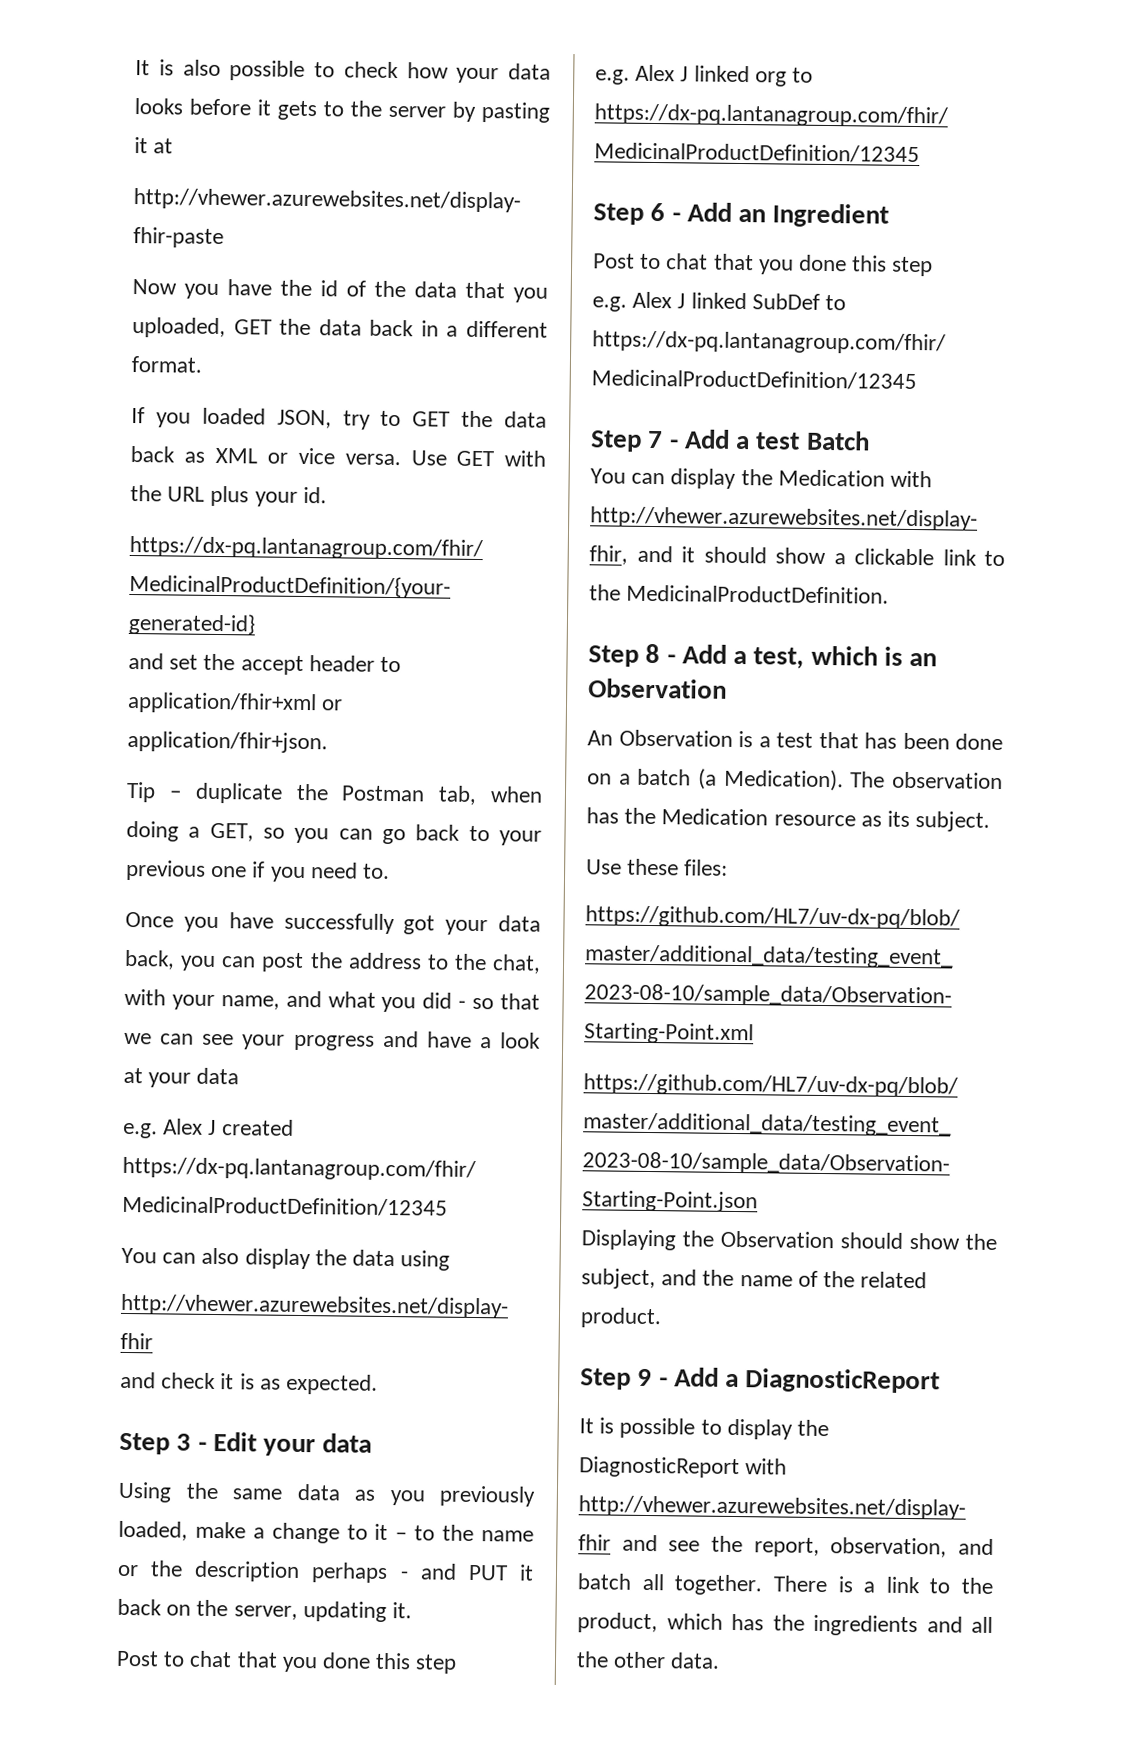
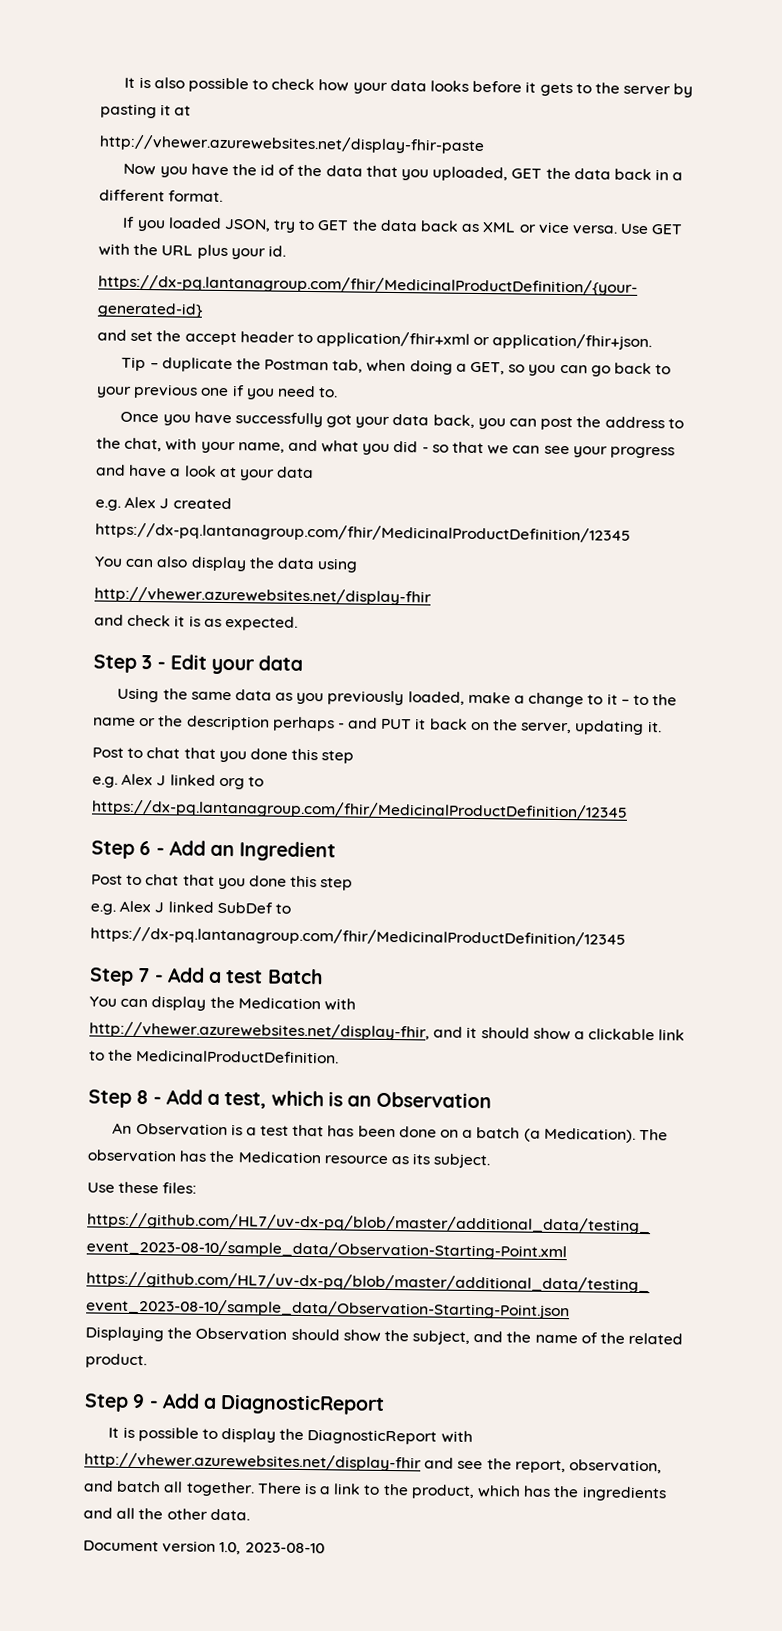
(721, 1660) none -> [83,1540,325,1555] // Document version 1.0, 2023-08-10

